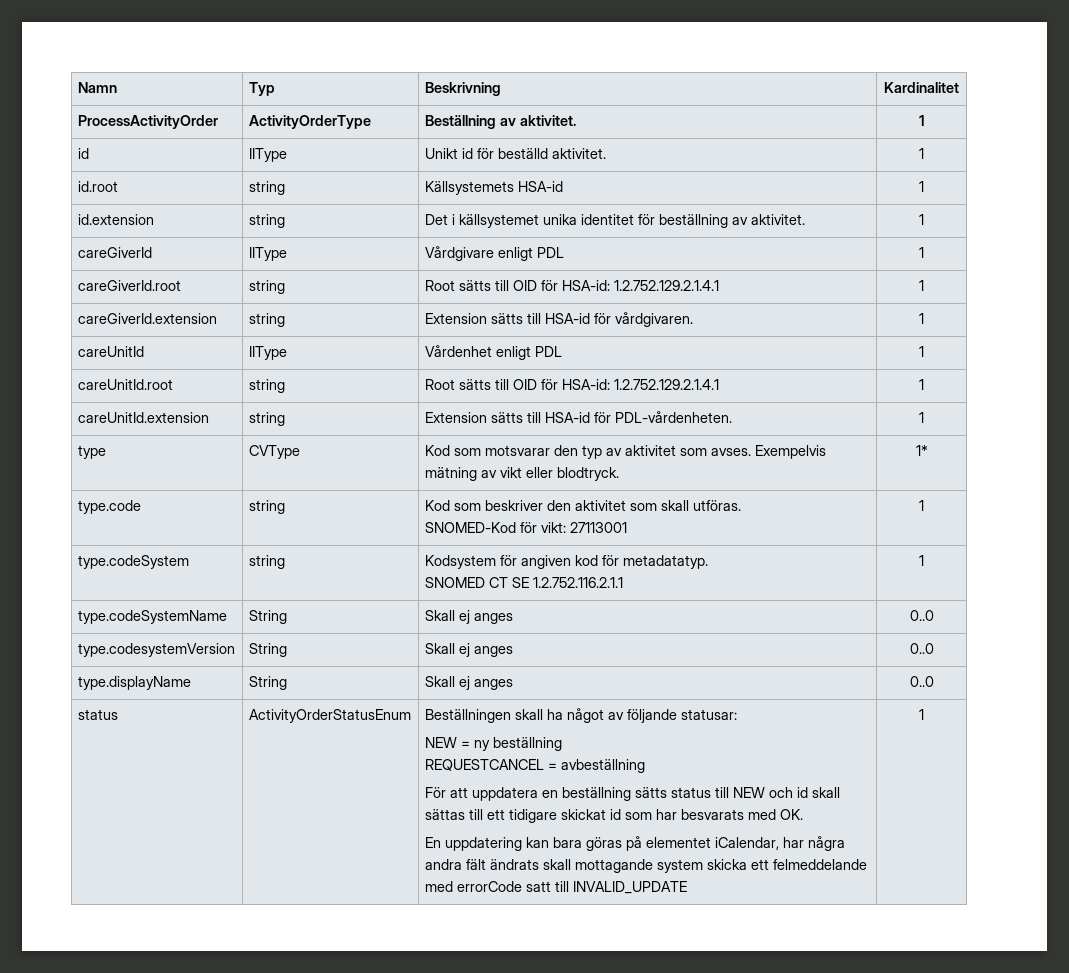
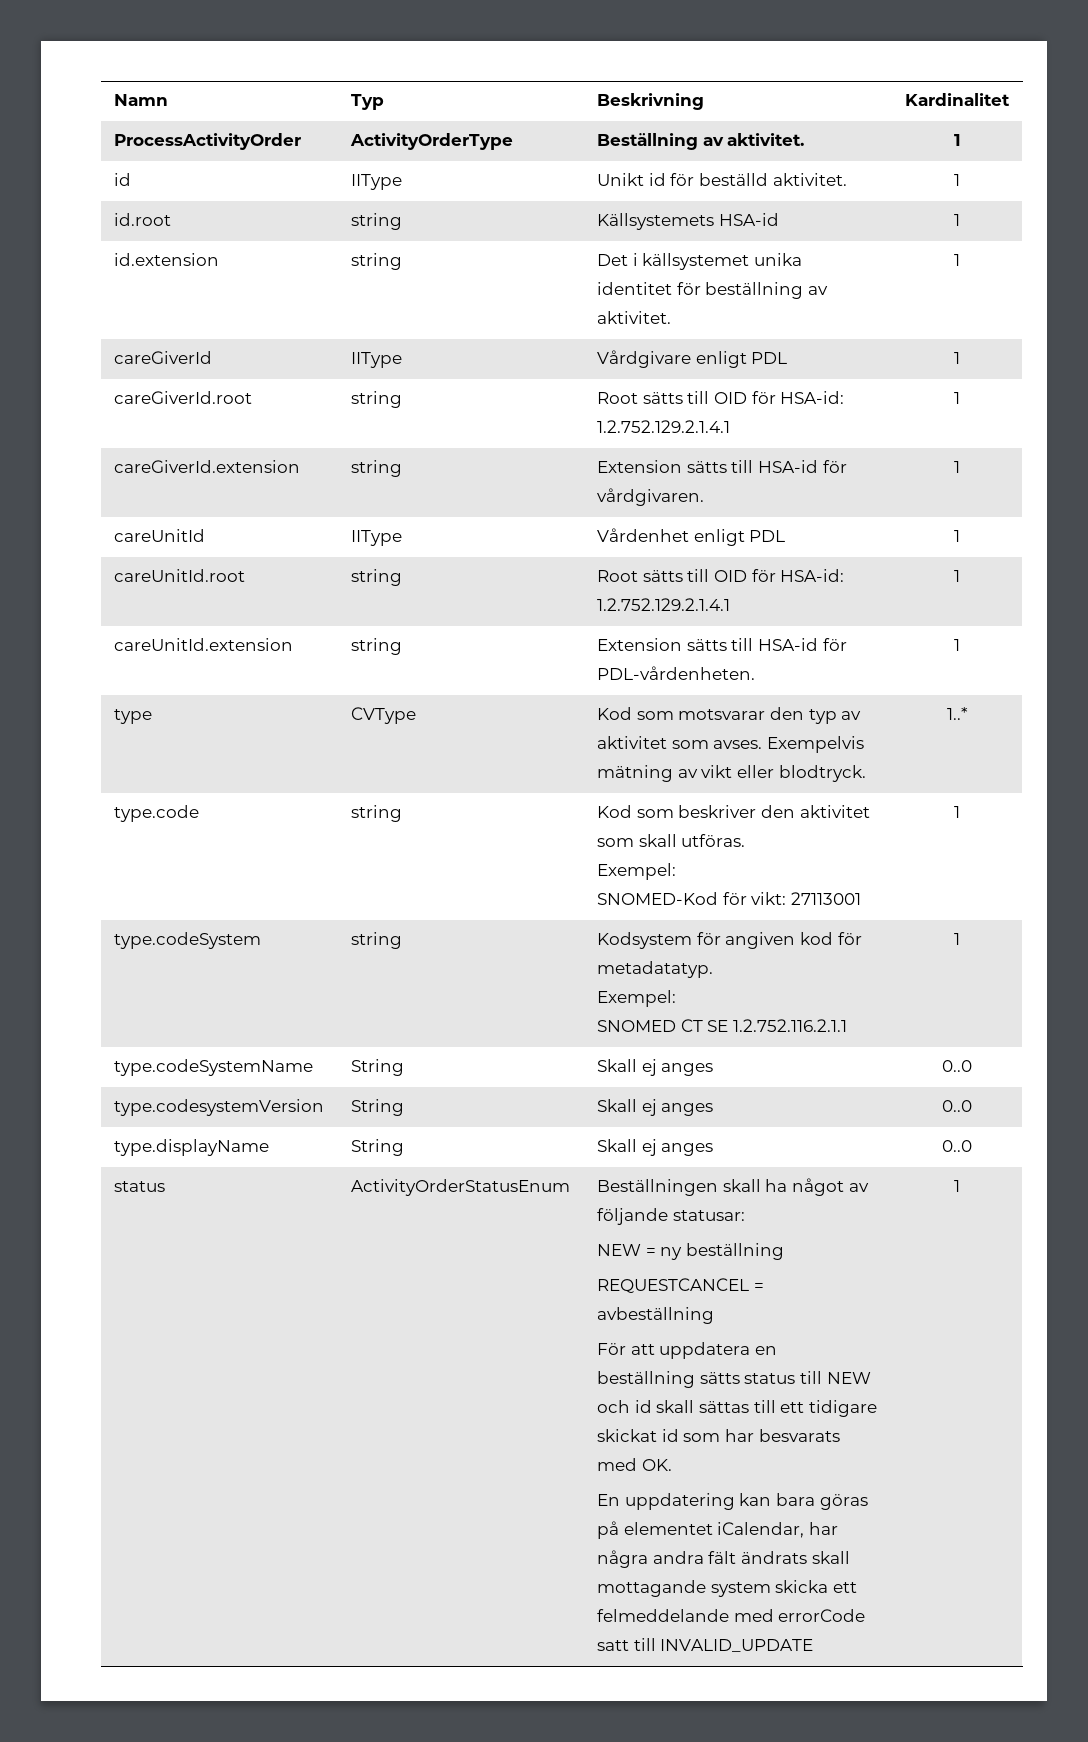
[915,445,928,456] 1* -> [946,707,968,720] 1..*
(741, 505) none -> [597,863,677,880] // Exempel:
(708, 562) none -> [597,990,677,1007] // Exempel:

